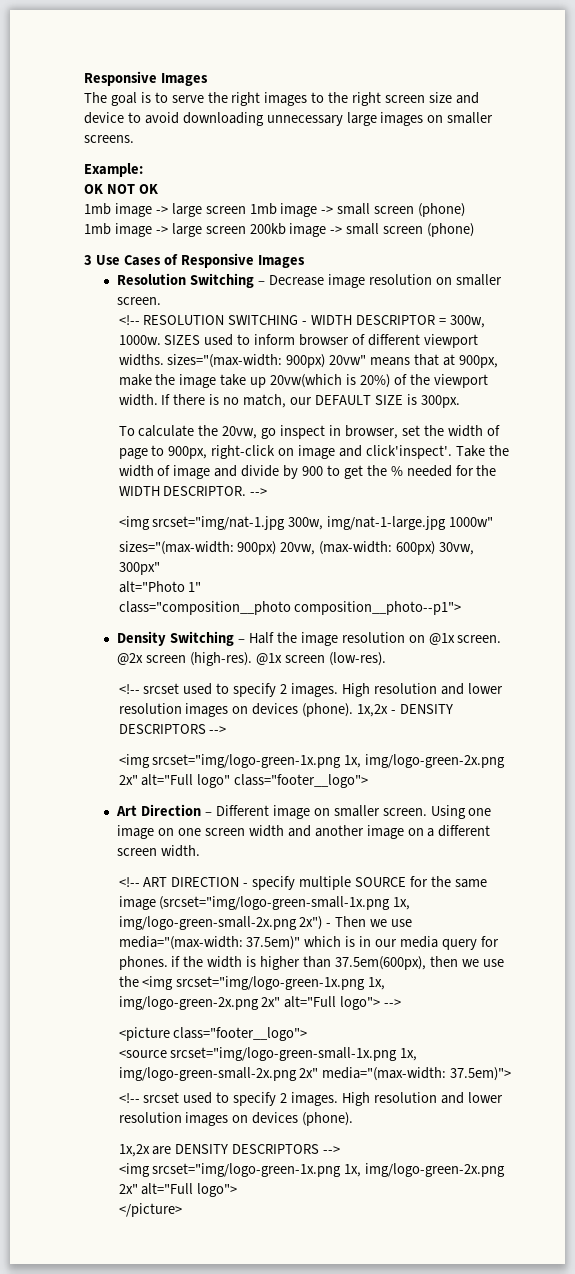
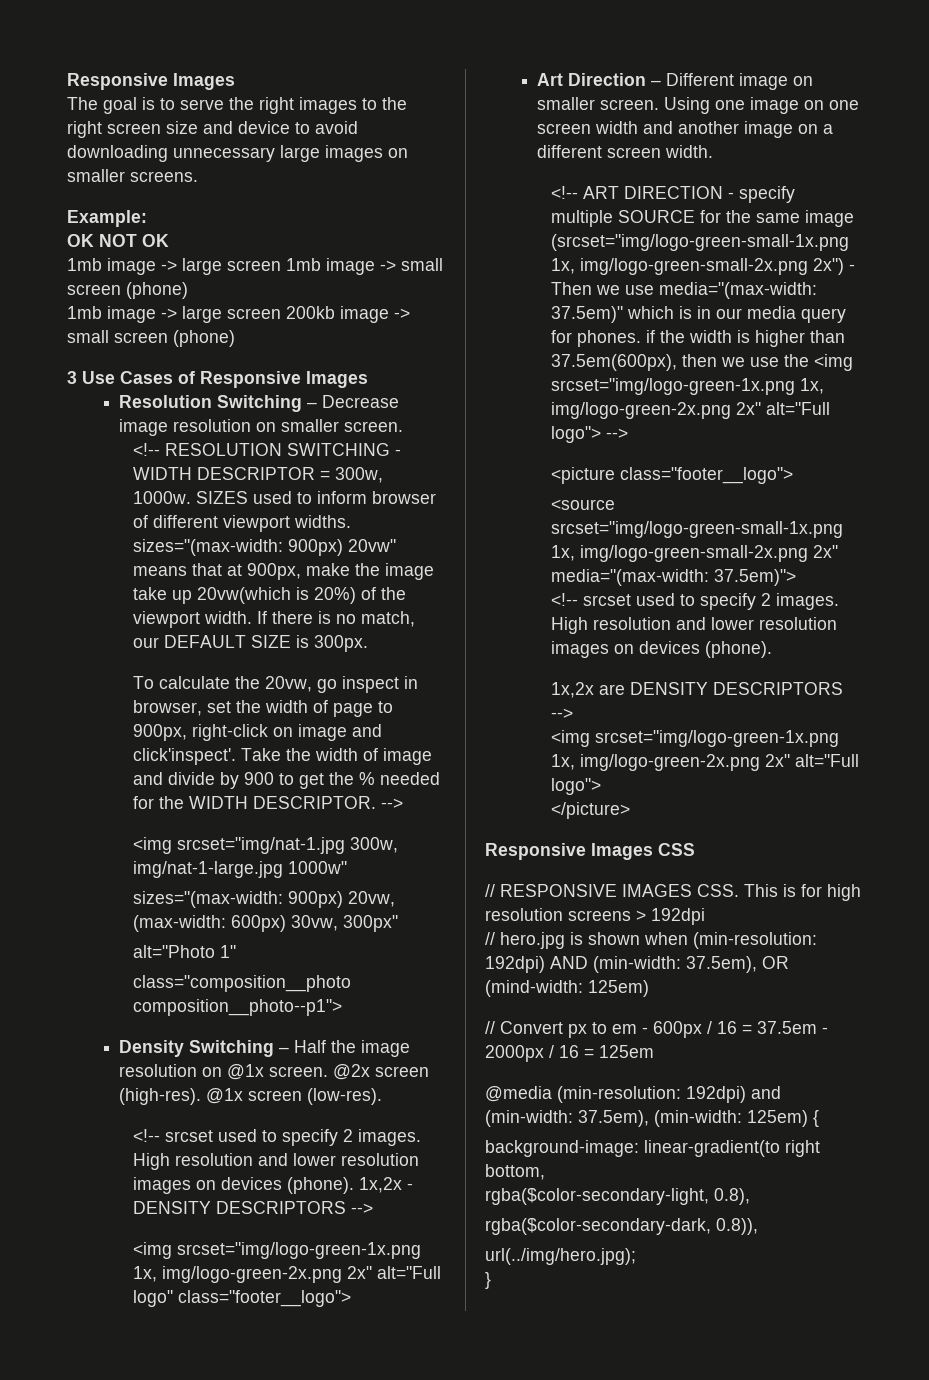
(182, 1210) none -> [485,843,695,860] [485,884,861,901] [485,908,705,925] [485,932,817,949] [485,956,789,973] [485,980,649,997] [485,1021,828,1038] [485,1045,654,1062] [485,1086,781,1103] [485,1110,819,1127] [485,1140,820,1157] [485,1164,545,1180] [485,1188,750,1205] [485,1218,758,1235] [485,1248,636,1265] [485,1272,491,1289] // Responsive Images CSS // // RESPONSIVE IMAGES CSS. This is for high resolution screens > 192dpi // // hero.jpg is shown when (min-resolution: 192dpi) AND (min-width: 37.5em), OR (mind-width: 125em) // // Convert px to em - 600px / 16 = 37.5em - 2000px / 16 = 125em // @media (min-resolution: 192dpi) and (min-width: 37.5em), (min-width: 125em) { // background-image: linear-gradient(to right bottom, // rgba($color-secondary-light, 0.8), // rgba($color-secondary-dark, 0.8)), // url(../img/hero.jpg); // }

